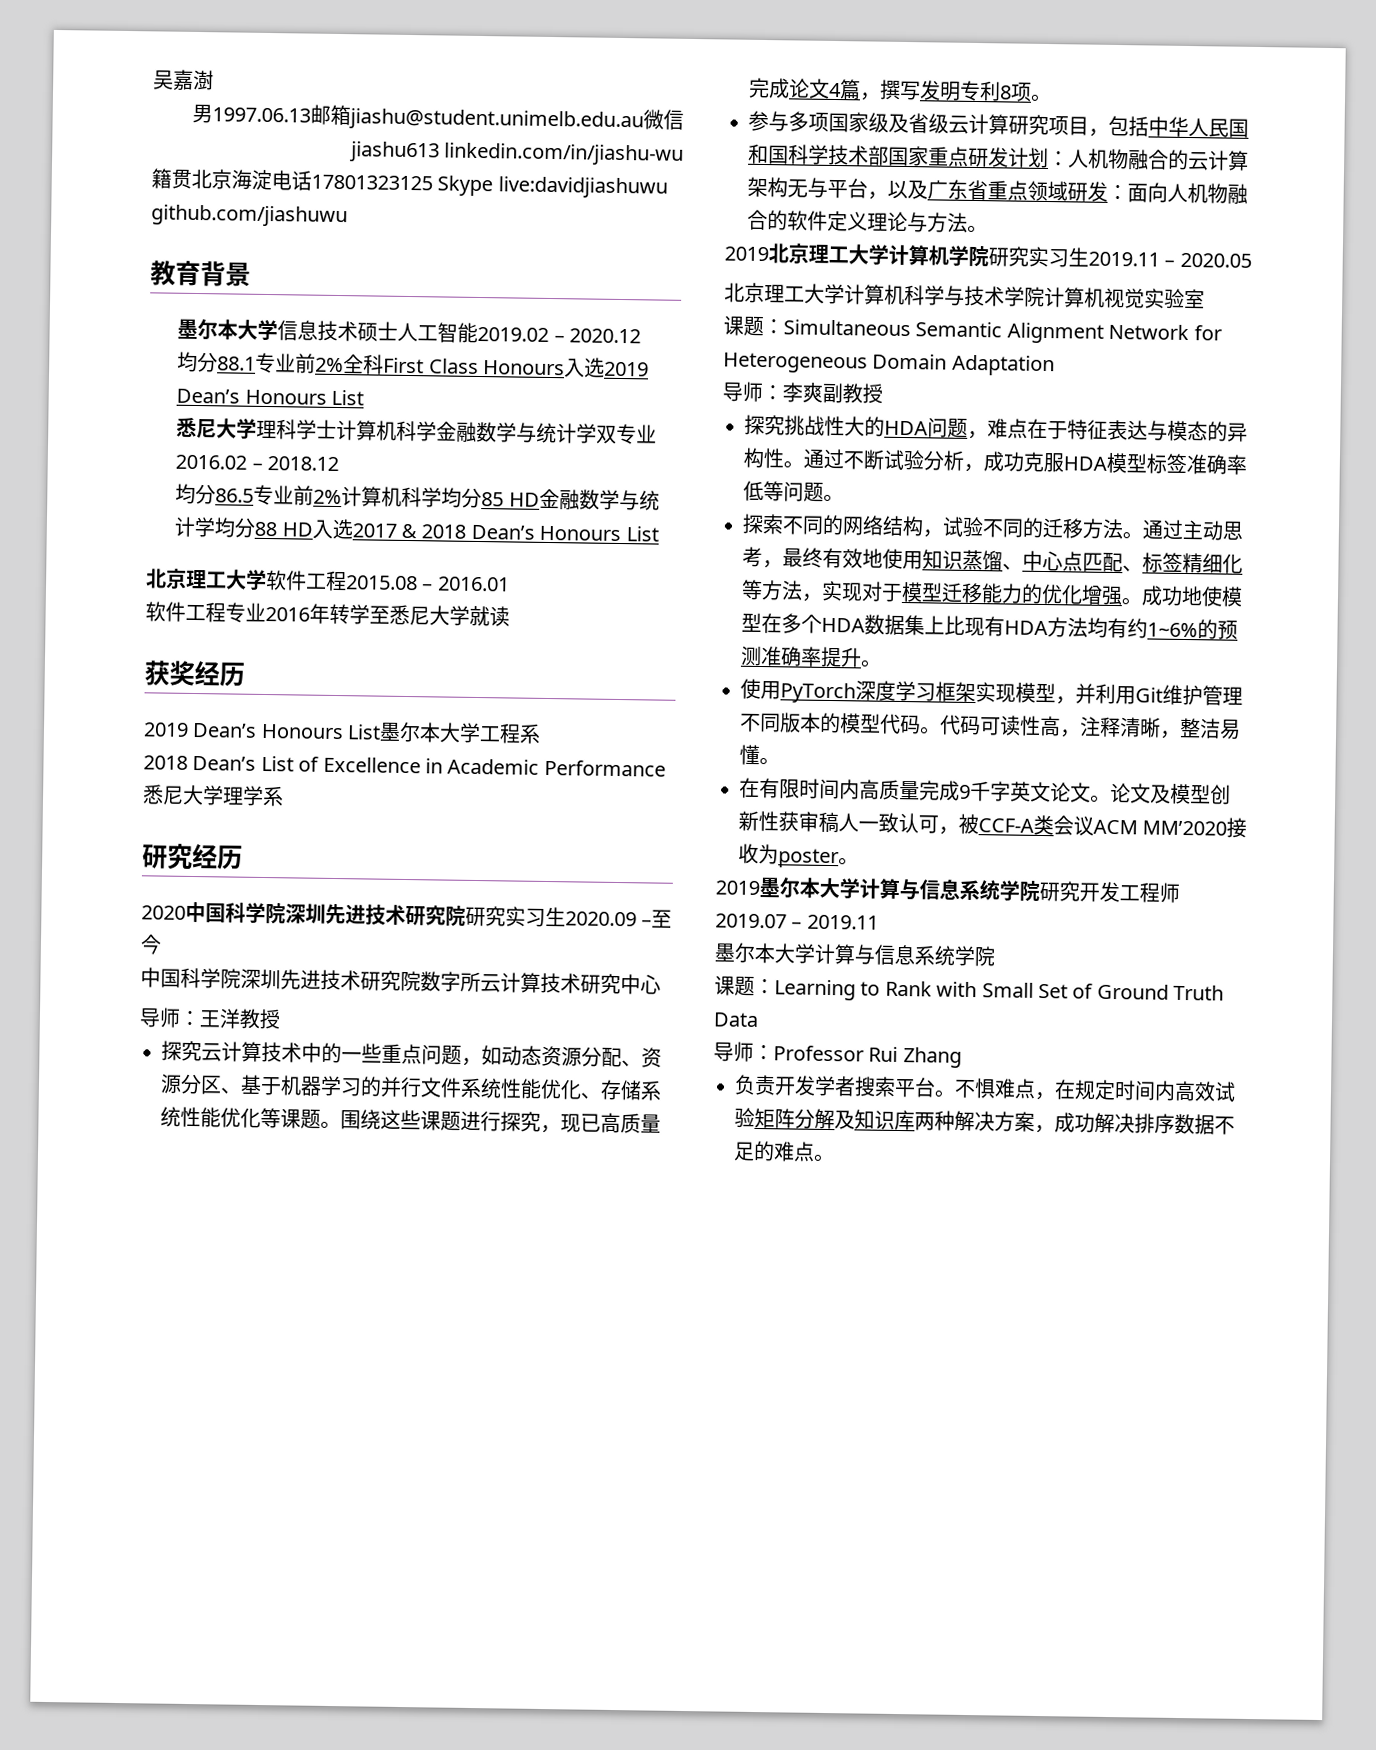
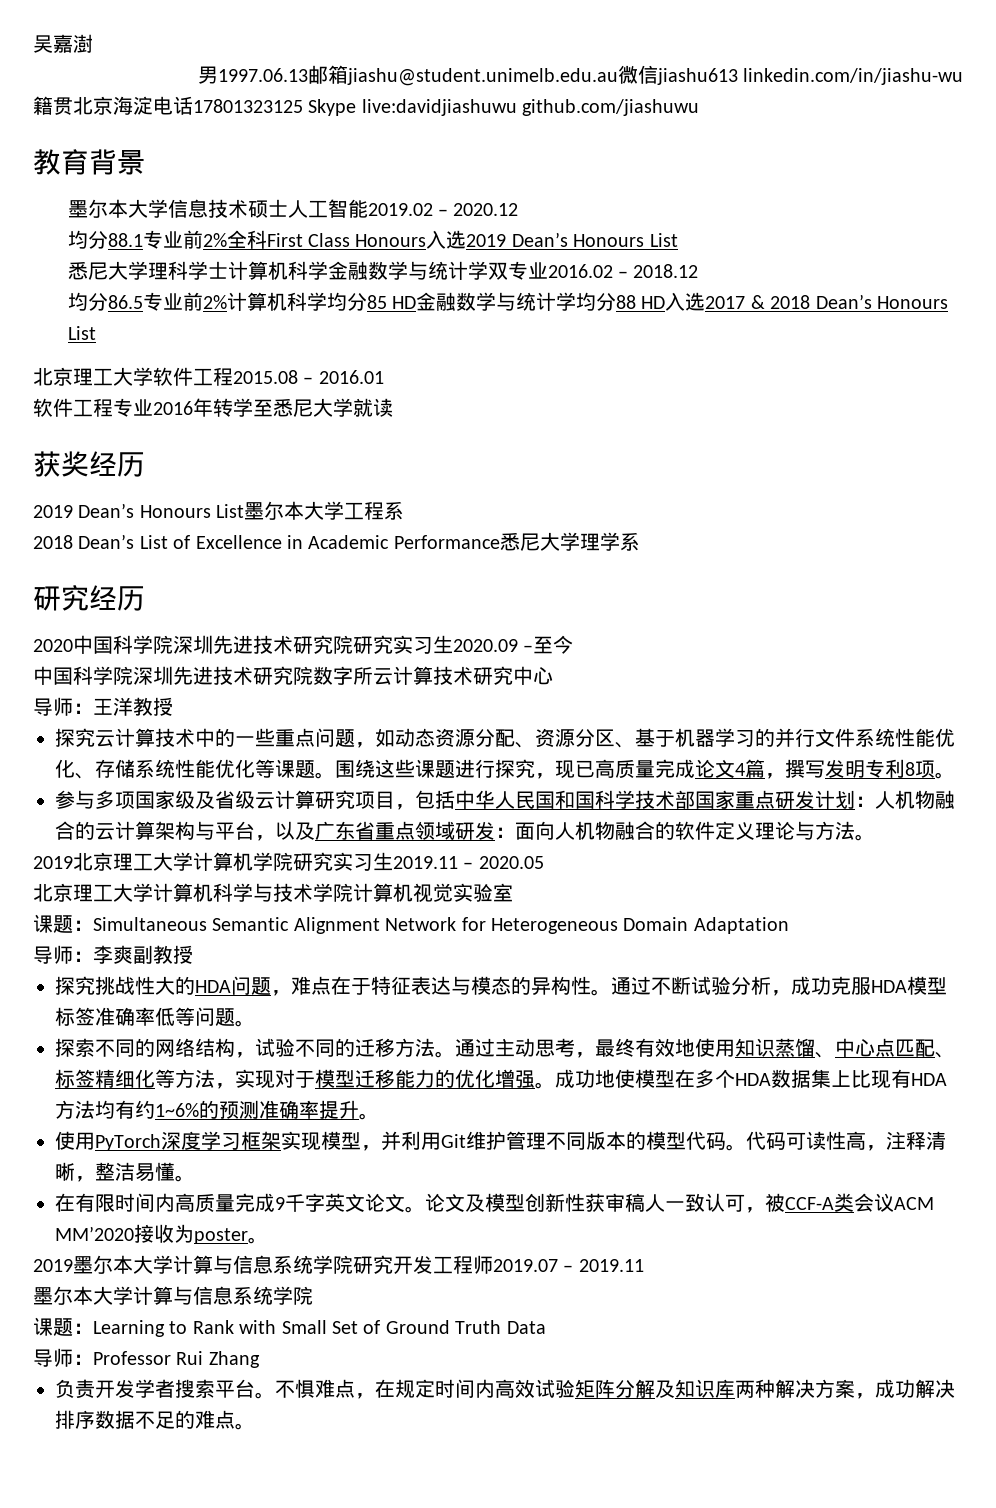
[787,179,808,198] 无 -> (195, 830) none

